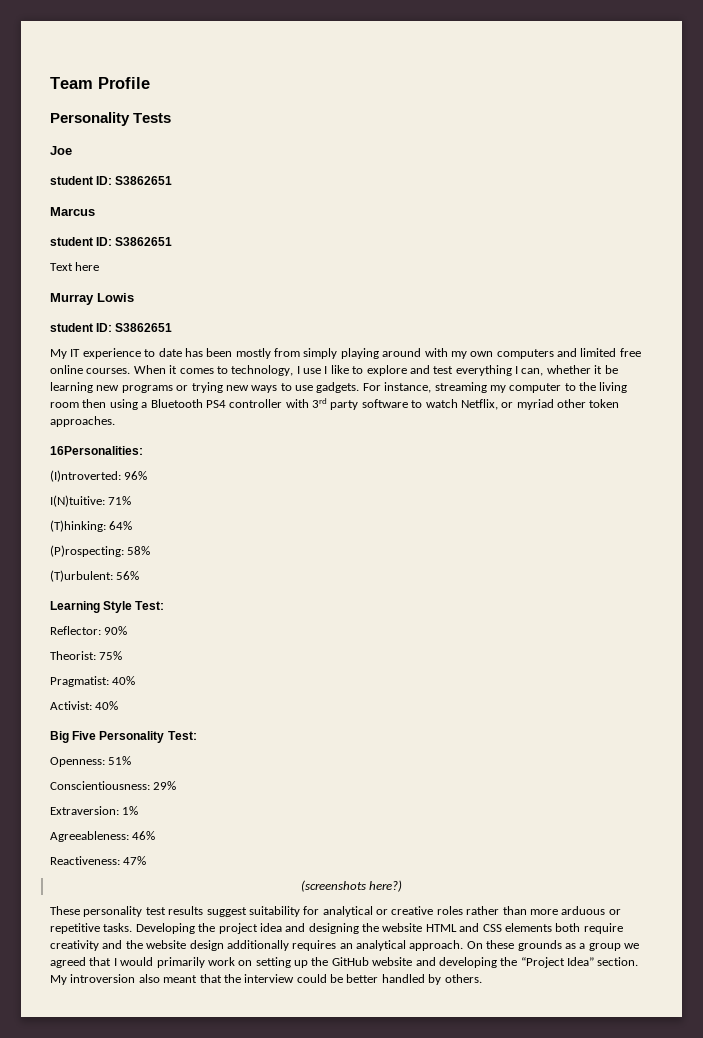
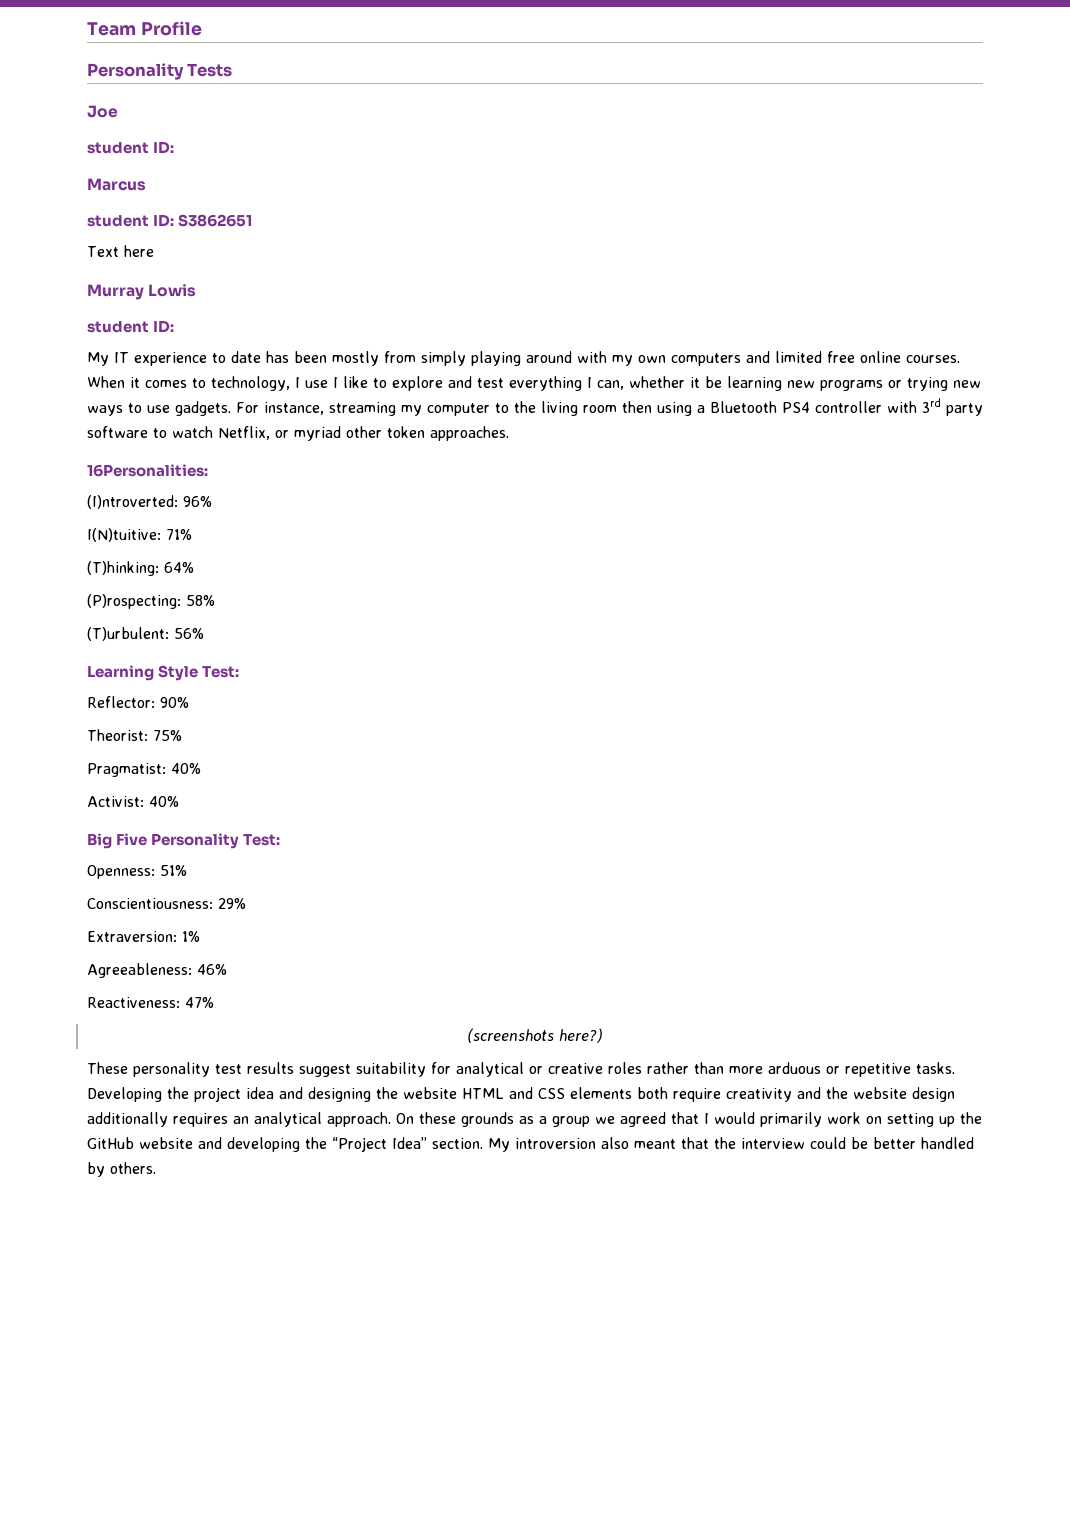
[115,176,173,185] S3862651 -> (175, 147) none
[115,323,173,332] S3862651 -> (175, 326) none

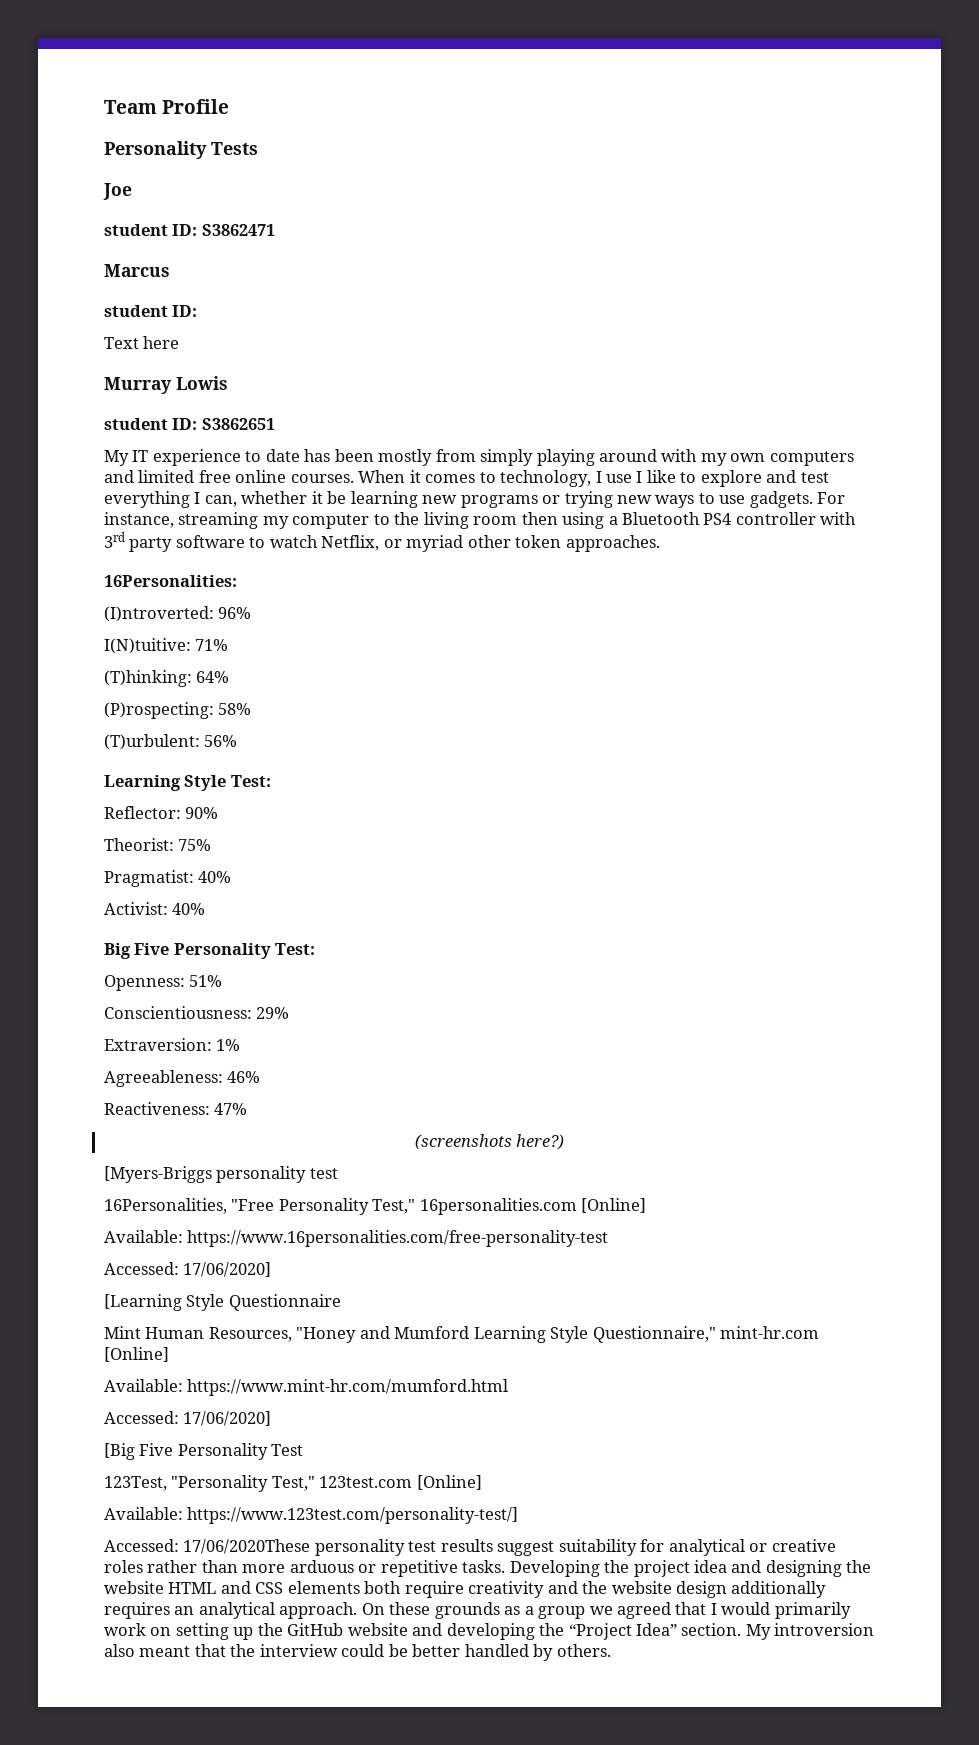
(175, 147) none -> [201,224,275,236] S3862471
[178,214,253,227] S3862651 -> (198, 311) none
(175, 326) none -> [201,418,275,430] S3862651
[87,1062,128,1074] These -> [104,1166,338,1183] [104,1198,647,1215] [104,1230,609,1247] [104,1262,272,1277] [104,1294,341,1311] [104,1326,820,1343] [104,1347,169,1362] [104,1379,509,1396] [104,1411,272,1426] [104,1443,304,1460] [104,1475,482,1492] [104,1507,519,1524] [104,1539,311,1554] [Myers-Briggs personality test // 16Personalities, "Free Personality Test," 16personalities.com [Online] // Available: https://www.16personalities.com/free-personality-test // Accessed: 17/06/2020] // [Learning Style Questionnaire // Mint Human Resources, "Honey and Mumford Learning Style Questionnaire," mint-hr.com [Online] // Available: https://www.mint-hr.com/mumford.html // Accessed: 17/06/2020] // [Big Five Personality Test // 123Test, "Personality Test," 123test.com [Online] // Available: https://www.123test.com/personality-test/] // Accessed: 17/06/2020These

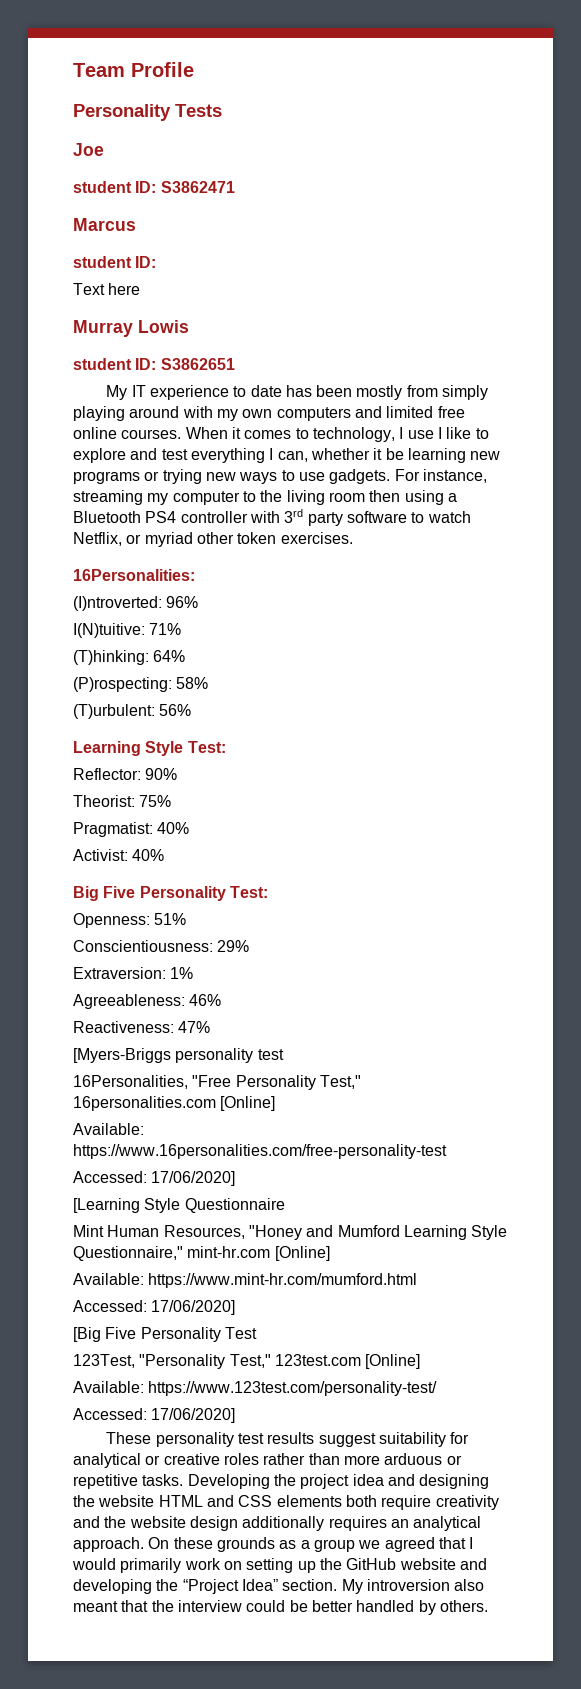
[565,535,660,552] approaches. -> [280,532,353,544] exercises.
[414,1134,565,1150] // (screenshots here?) -> (211, 1027) none
[187,1507,519,1524] [104,1539,311,1554] https://www.123test.com/personality-test/] // Accessed: 17/06/2020These -> [148,1381,438,1396] [73,1408,236,1423] [106,1432,152,1444] https://www.123test.com/personality-test/ // Accessed: 17/06/2020] // These

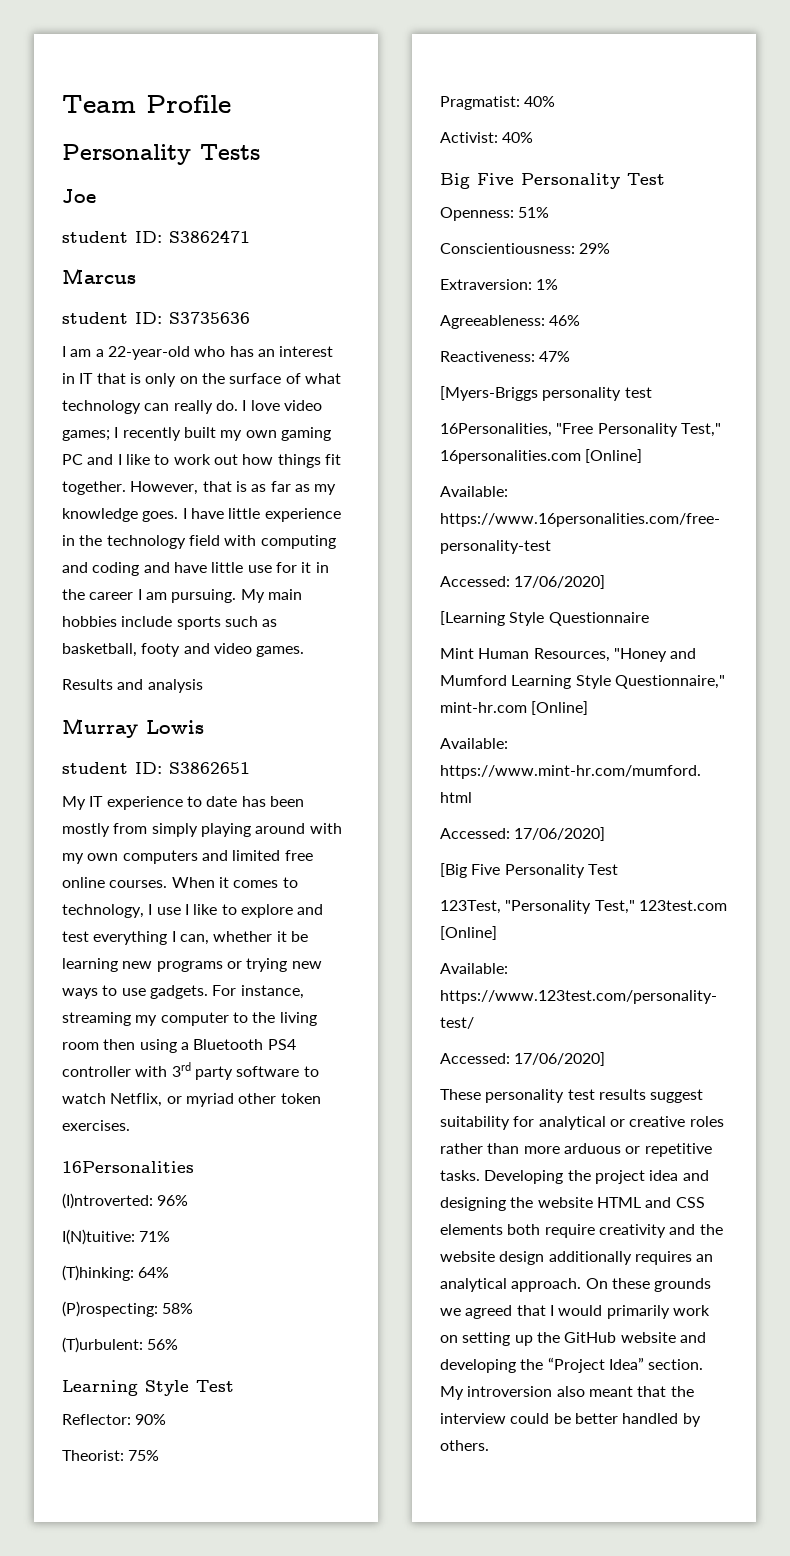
[73,283,141,295] // Text here -> [169,312,250,324] [62,346,334,360] [62,373,341,387] [62,400,322,414] [62,427,331,441] [62,454,341,468] [62,481,337,495] [62,508,341,522] [62,535,336,549] [62,562,329,576] [62,589,302,603] [62,616,278,630] [62,643,305,657] [62,679,203,693] S3735636 // I am a 22-year-old who has an interest in IT that is only on the surface of what technology can really do. I love video games; I recently built my own gaming PC and I like to work out how things fit together. However, that is as far as my knowledge goes. I have little experience in the technology field with computing and coding and have little use for it in the career I am pursuing. My main hobbies include sports such as basketball, footy and video games. // Results and analysis
[73,569,195,581] 16Personalities: -> [62,1161,194,1173] 16Personalities
[187,741,226,753] Test: -> [196,1380,234,1392] Test
[229,886,268,898] Test: -> [627,173,665,185] Test
[279,1539,355,1552] as a group -> (712, 1285) none

